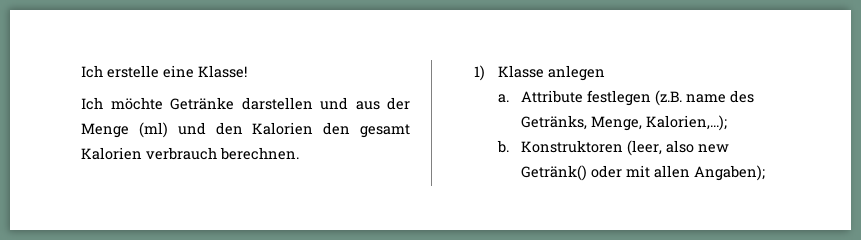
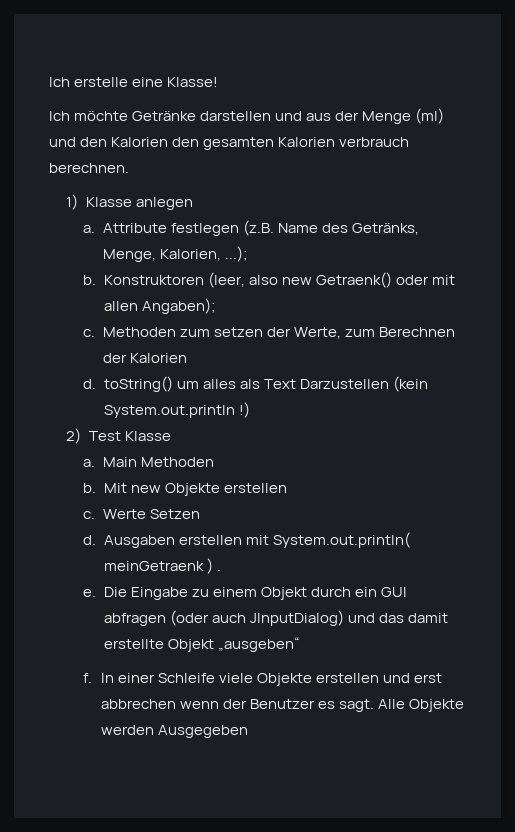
[360,124,410,138] gesamt -> [203,137,275,150] gesamten
[685,94,726,103] name -> [278,223,319,233] Name
[645,115,727,131] Kalorien,...); -> [159,246,248,262] Kalorien, ...);
[520,165,587,181] Getränk() -> [316,272,393,288] Getraenk()
(765, 173) none -> [83,327,456,339] [102,353,187,363] [83,376,429,392] [103,402,250,418] [66,428,171,444] [83,457,214,467] [83,483,288,496] [83,509,200,519] [83,532,411,548] [103,558,221,574] [83,587,408,600] [103,610,449,626] [103,637,300,652] [83,673,442,686] [100,699,464,712] [100,725,248,738] // c. Methoden zum setzen der Werte, zum Berechnen der Kalorien // d. toString() um alles als Text Darzustellen (kein System.out.println !) // 2) Test Klasse // a. Main Methoden // b. Mit new Objekte erstellen // c. Werte Setzen // d. Ausgaben erstellen mit System.out.println( meinGetraenk ) . // e. Die Eingabe zu einem Objekt durch ein GUI abfragen (oder auch JInputDialog) und das damit erstellte Objekt „ausgeben“ // f. In einer Schleife viele Objekte erstellen und erst abbrechen wenn der Benutzer es sagt. Alle Objekte werden Ausgegeben

